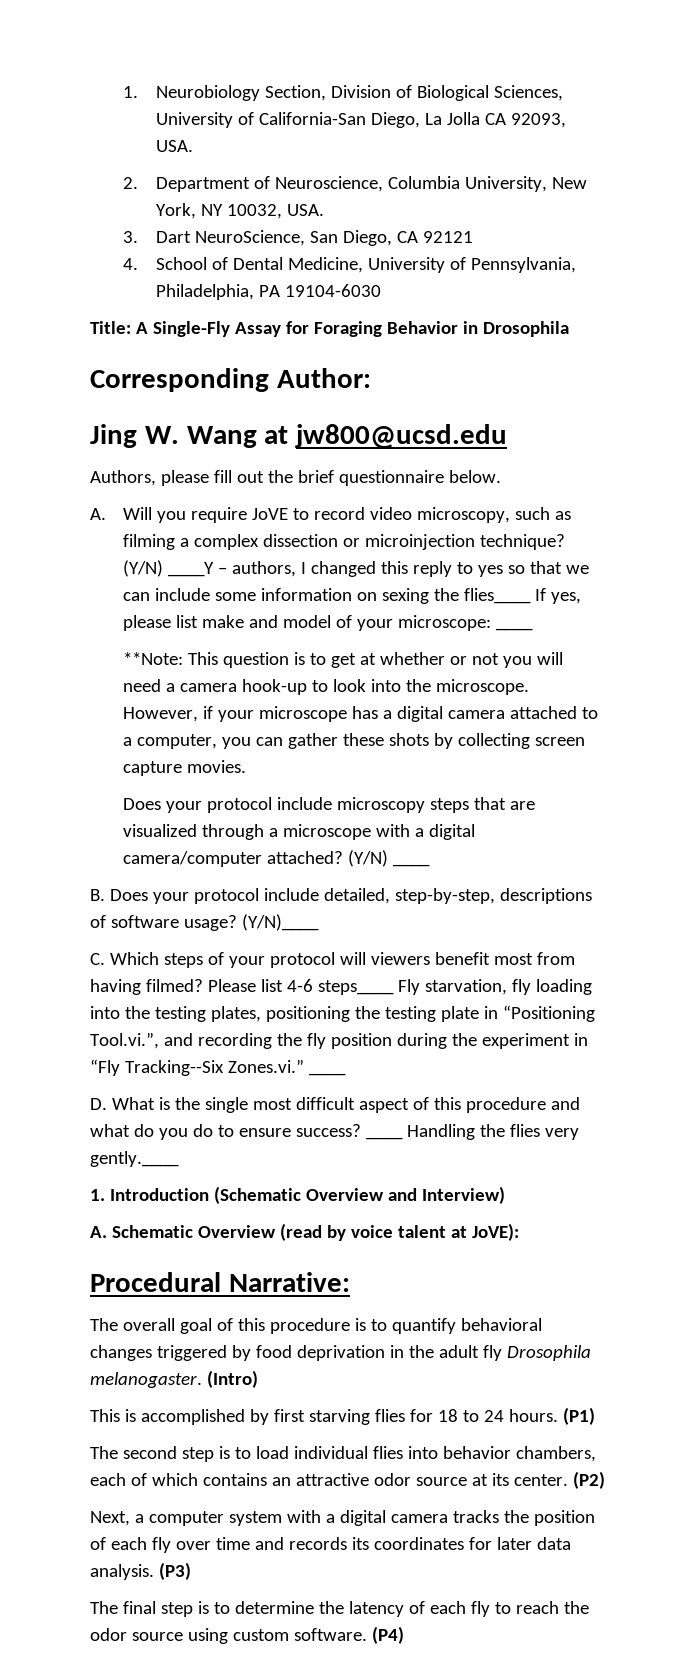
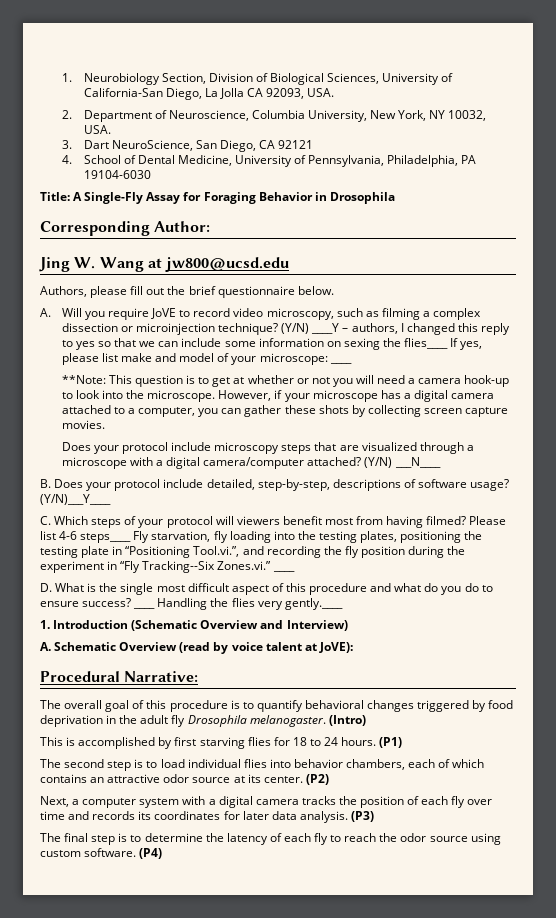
[393,864,431,867] ____ -> [394,457,441,468] ___N____
[241,914,319,931] (Y/N)____ -> [40,494,111,505] (Y/N)___Y____

